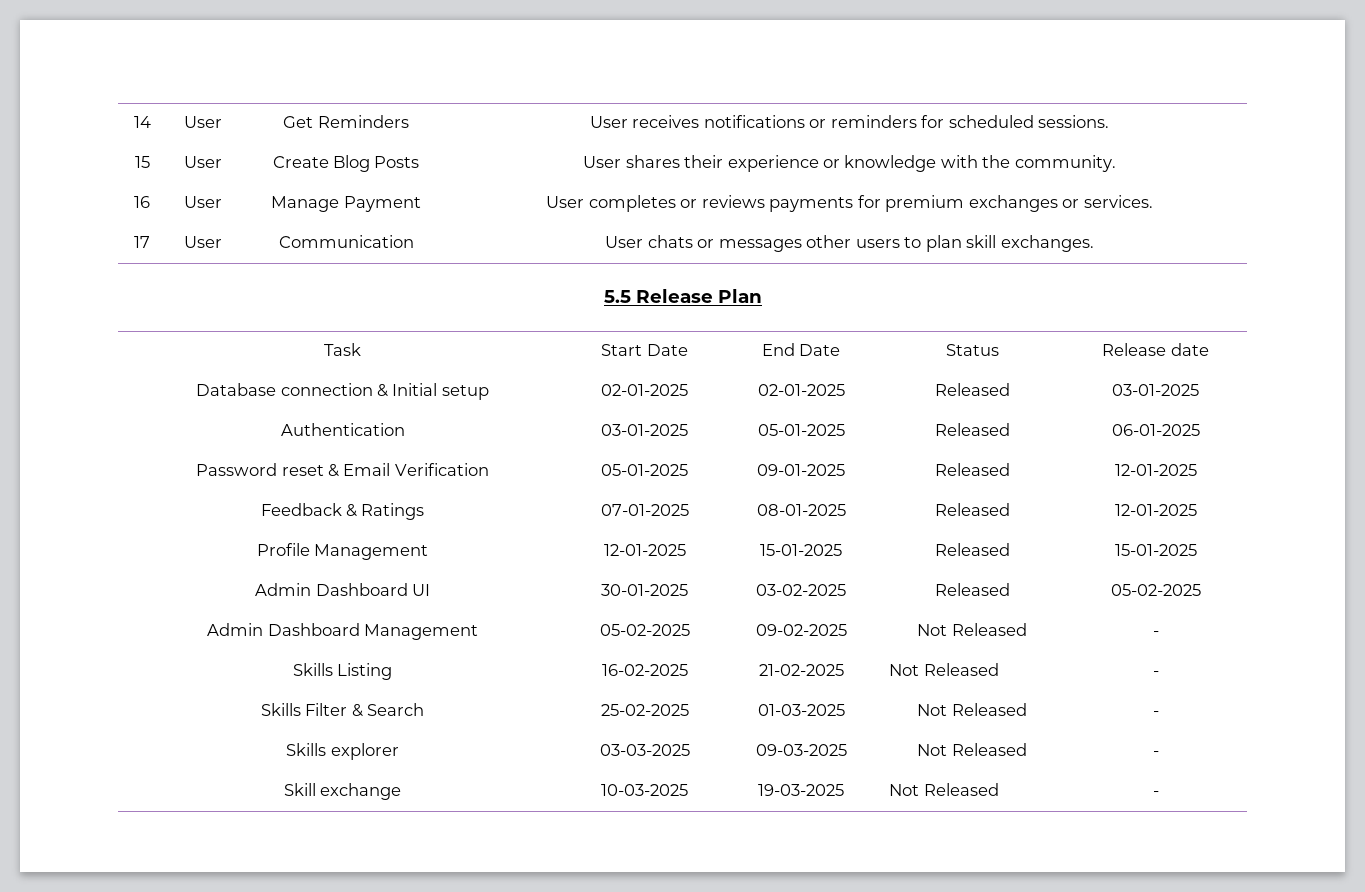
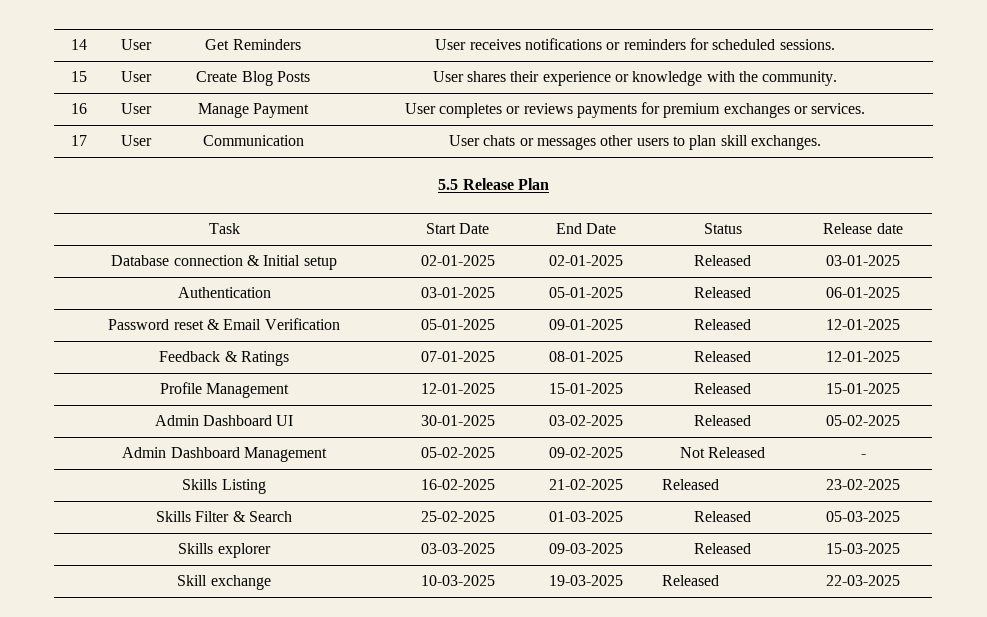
[889,663,999,676] [1152,671,1159,676] Not Released | - -> [662,479,720,490] [826,479,900,490] Released | 23-02-2025
[917,703,1027,716] [1152,711,1159,716] Not Released | - -> [694,511,751,522] [826,511,900,522] Released | 05-03-2025
[917,743,1027,756] [1152,751,1159,756] Not Released | - -> [694,543,751,554] [826,543,900,554] Released | 15-03-2025
[889,783,999,796] [1152,791,1159,796] Not Released | - -> [662,575,720,586] [826,575,900,586] Released | 22-03-2025

